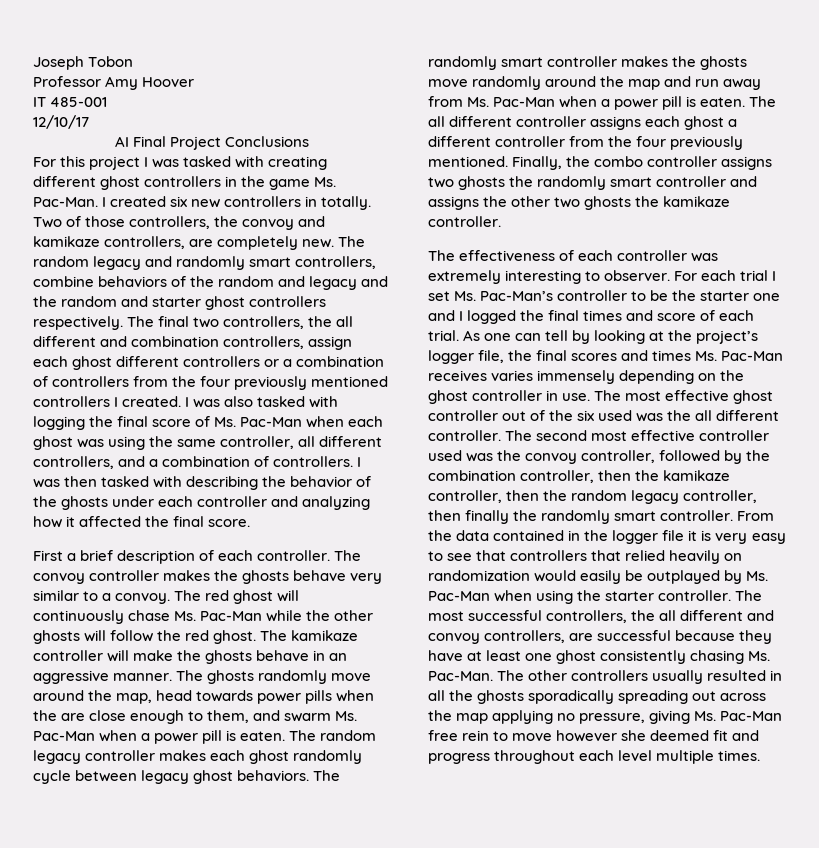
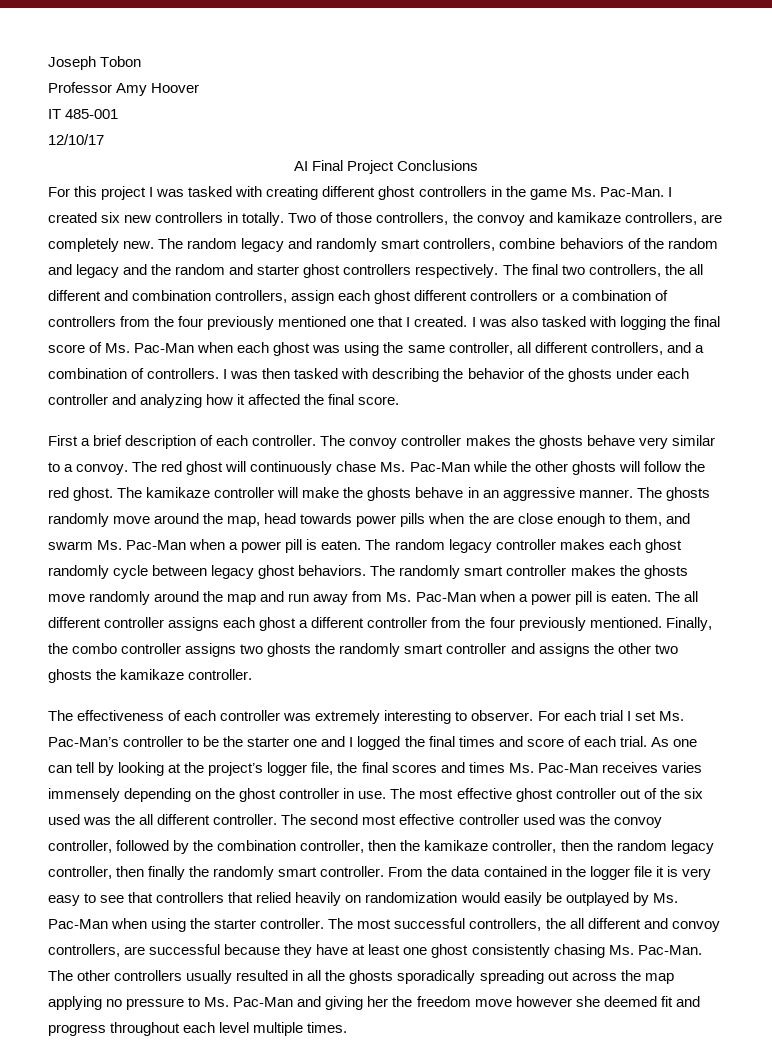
[33,396,110,407] controllers -> [350,316,404,327] one that
[579,710,783,724] [428,730,509,741] pressure, giving Ms. Pac-Man free rein to -> [126,996,471,1010] pressure to Ms. Pac-Man and giving her the freedom

